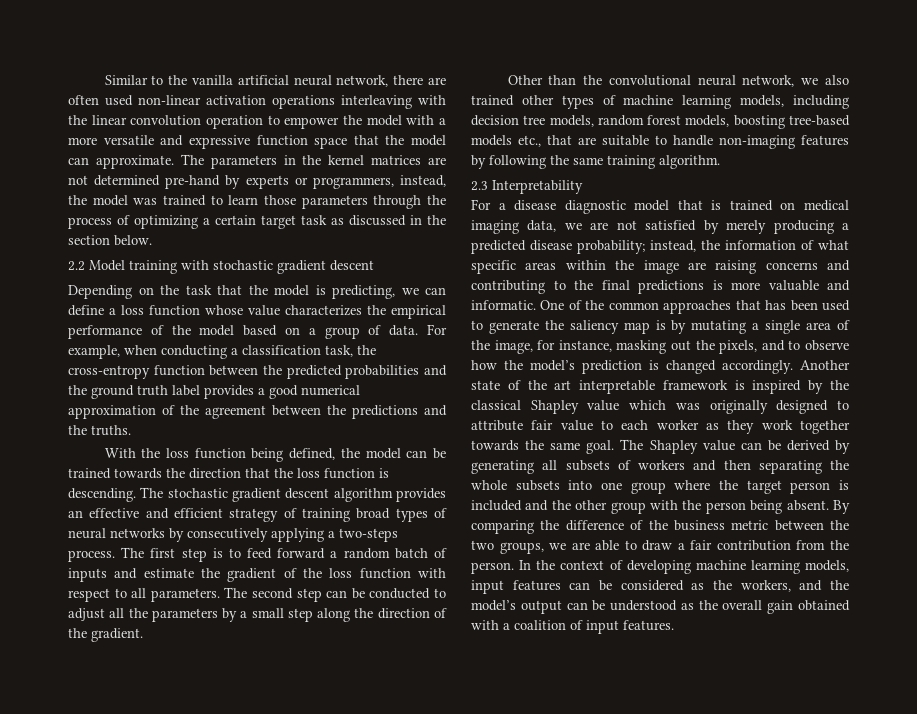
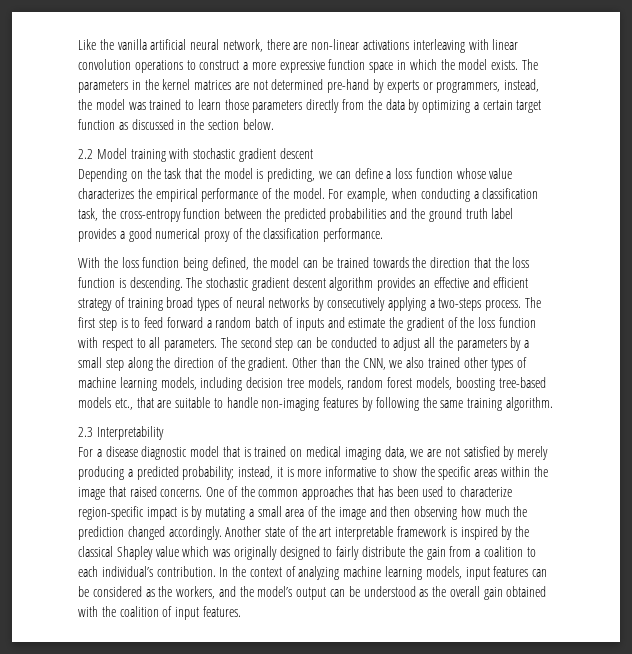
[104,75,164,85] Similar to -> [78,39,96,50] Like
[68,95,335,109] often used non-linear activation operations -> [311,39,410,50] non-linear activations
[68,115,87,125] the -> (489, 44) none
[206,115,447,129] [68,135,446,149] [68,155,174,169] operation to empower the model with a more versatile and expressive function space that the model can approximate. -> [134,59,519,73] operations to construct a more expressive function space in which the model exists.
[373,195,446,209] [68,215,130,229] through the process of -> [306,99,420,113] directly from the data by
[301,215,327,225] task -> [78,119,115,130] function
[199,325,419,339] model based on a group of data. -> [292,188,325,199] model.
[68,405,447,419] [68,425,131,436] approximation of the agreement between the predictions and the truths. -> [204,228,384,242] proxy of the classification performance.
(143, 635) // -> (289, 364) none
[608,75,795,87] convolutional neural network, -> [362,358,386,370] CNN,
[530,240,572,251] disease -> (179, 473) none
[701,240,849,250] the information of what -> [276,466,435,477] it is more informative to show the
[687,260,850,274] [471,280,850,294] [471,300,536,310] are raising concerns and contributing to the final predictions is more valuable and informatic. -> [108,486,203,497] that raised concerns.
[488,320,650,334] generate the saliency map -> [459,486,512,497] [78,506,177,520] characterize region-specific impact
[765,320,801,334] single -> [257,506,282,517] small
[494,340,849,354] [471,360,659,374] image, for instance, masking out the pixels, and to observe how the model’s prediction is -> [338,506,528,520] [78,526,124,540] image and then observing how much the prediction
[471,420,850,434] [471,439,850,454] [471,460,849,474] [471,480,849,494] [471,500,850,514] [471,520,849,534] [471,540,849,554] [471,562,514,574] attribute fair value to each worker as they work together towards the same goal. The Shapley value can be derived by generating all subsets of workers and then separating the whole subsets into one group where the target person is included and the other group with the person being absent. By comparing the difference of the business metric between the two groups, we are able to draw a fair contribution from the person. -> [336,546,536,560] [78,566,216,577] fairly distribute the gain from a coalition to each individual’s contribution.
[626,560,691,574] developing -> [298,566,340,580] analyzing
[503,623,510,630] a -> [101,606,116,617] the

